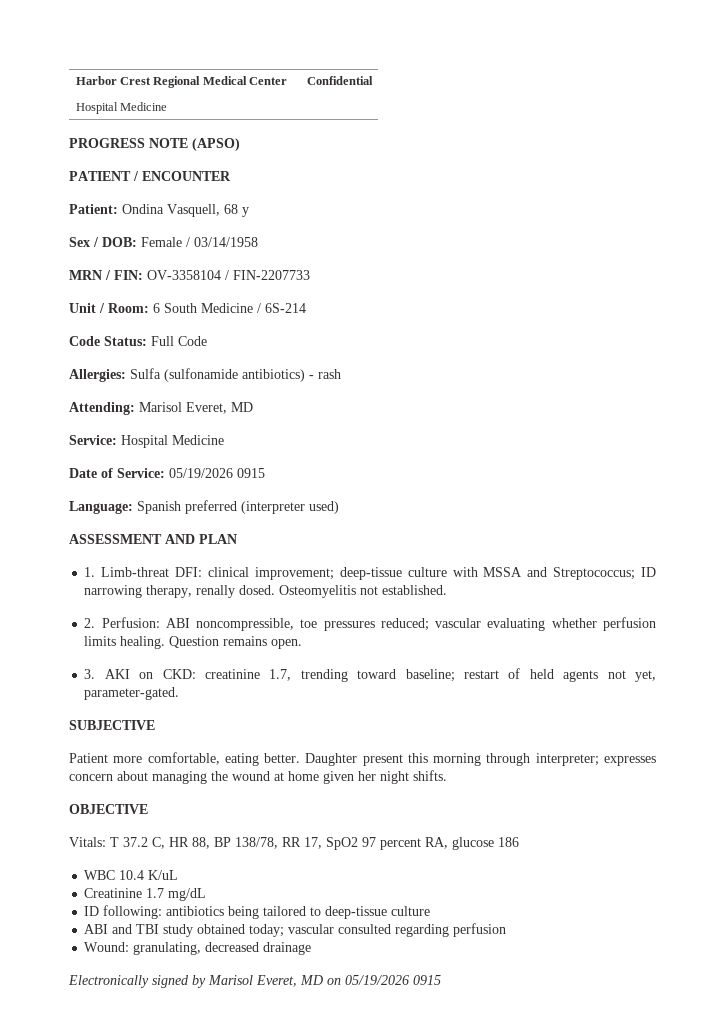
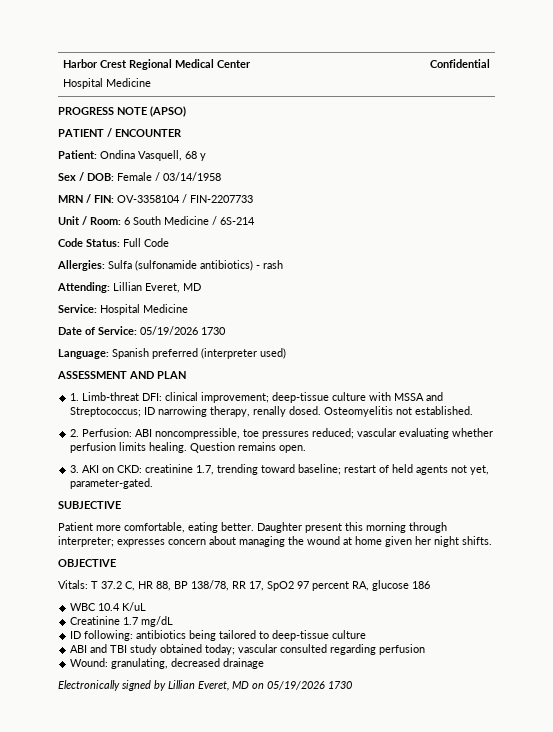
[139,402,182,412] Marisol -> [113,282,142,291] Lillian
[237,468,265,478] 0915 -> [201,327,226,335] 1730
[208,975,253,985] Marisol -> [168,680,195,689] Lillian
[413,975,441,985] 0915 -> [328,681,352,689] 1730

